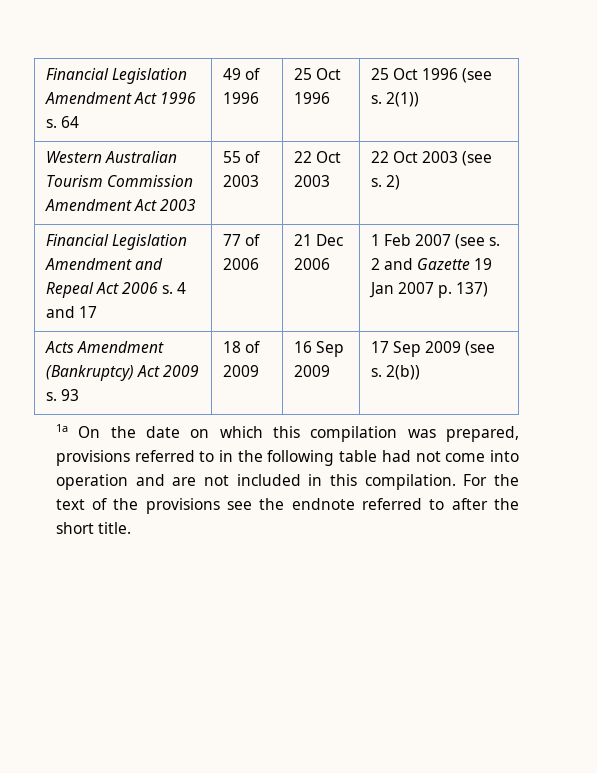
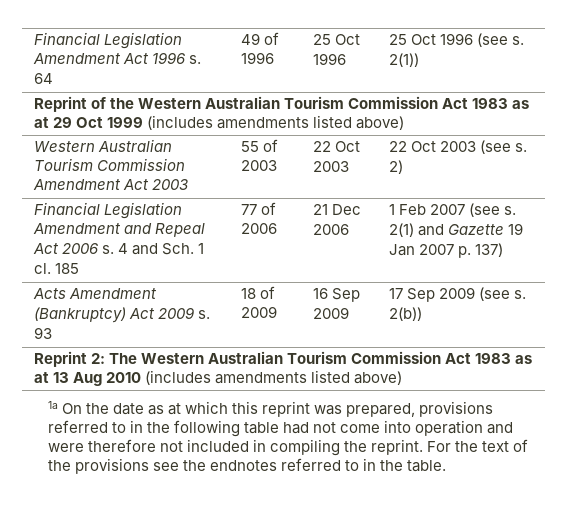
(419, 99) none -> [33,96,530,112] [33,115,404,130] // Reprint of the Western Australian Tourism Commission Act 1983 as at 29 Oct 1999 (includes amendments listed above)
[78,306,97,318] 17 -> [161,243,204,255] [33,263,79,274] Sch. 1 cl. 185
[370,258,380,270] 2 -> [388,223,414,237] 2(1)
(420, 372) none -> [33,351,533,367] [33,370,402,386] // Reprint 2: The Western Australian Tourism Commission Act 1983 as at 13 Aug 2010 (includes amendments listed above)
[190,429,210,438] on -> [147,403,181,415] as at
[310,426,398,442] compilation -> [261,401,310,417] reprint
[172,477,197,486] are -> [47,439,156,452] were therefore
[329,474,456,490] this compilation. -> [269,439,423,456] compiling the reprint.
[291,498,519,510] [55,522,131,534] endnote referred to after the short title. -> [209,458,447,472] endnotes referred to in the table.

